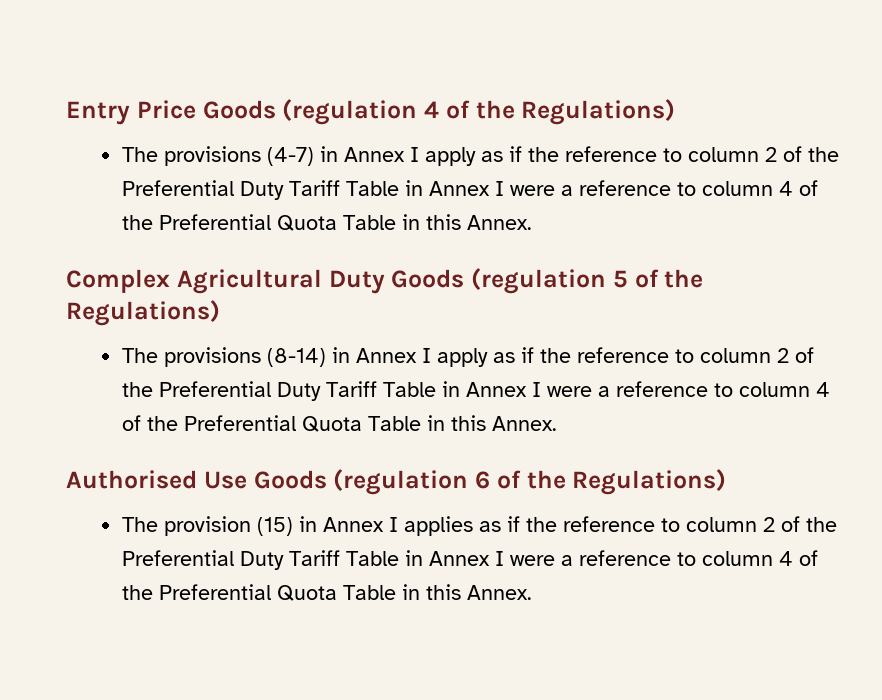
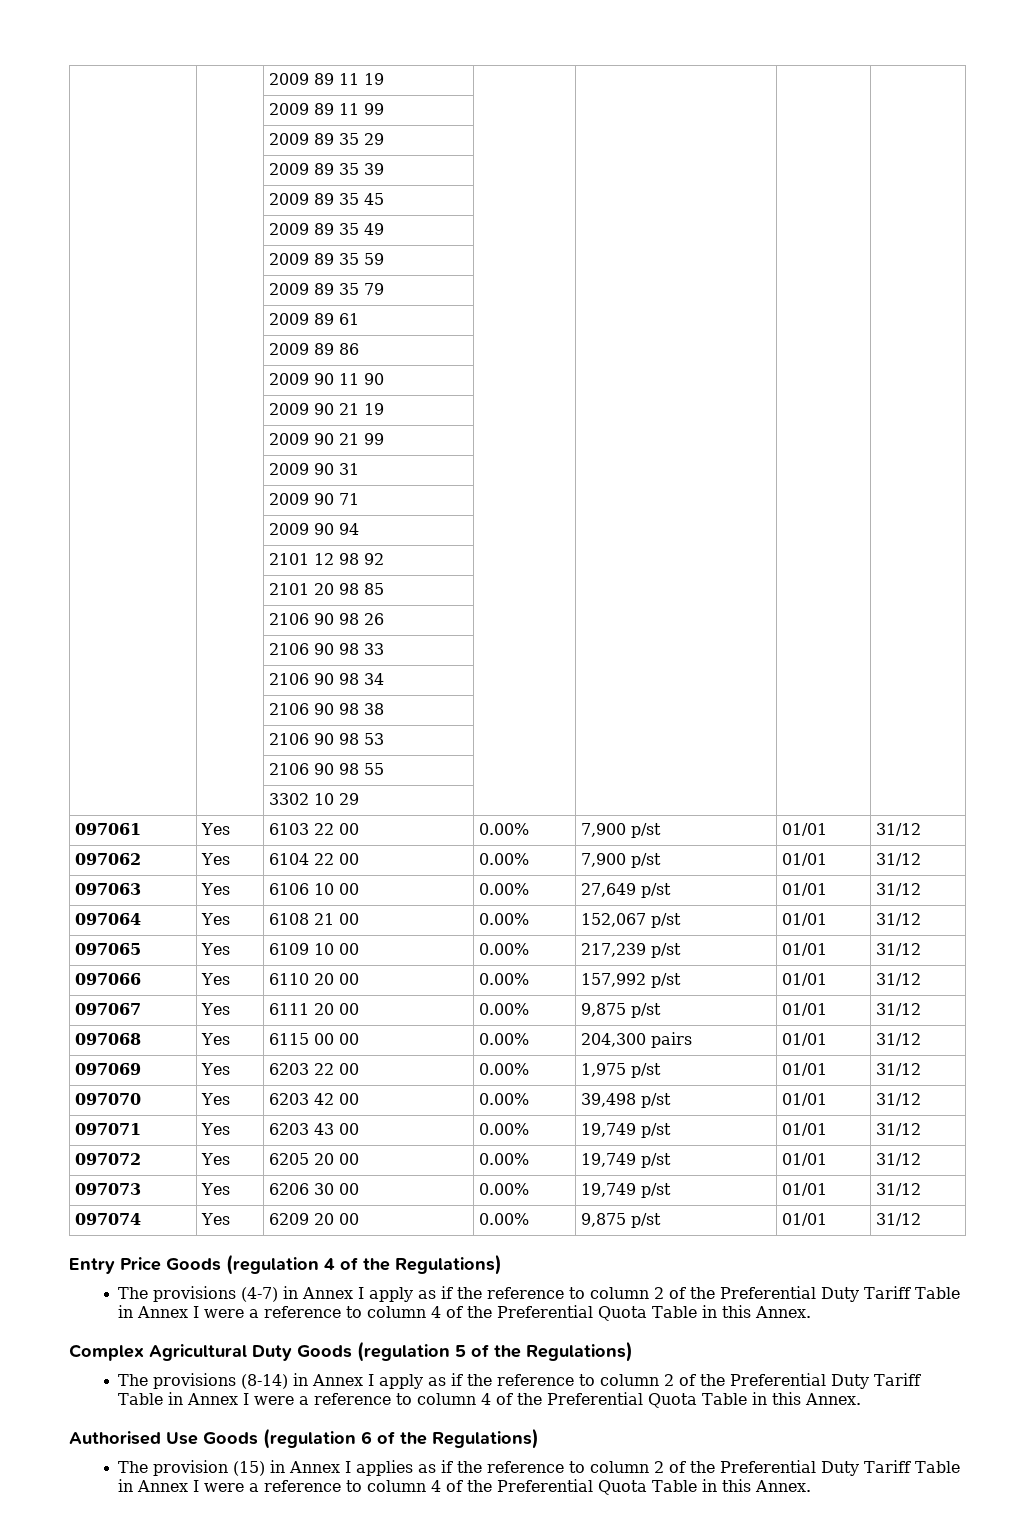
(66, 113) none -> [269,73,385,85] [269,103,385,115] [269,133,385,145] [269,163,385,175] [269,193,385,205] [269,223,385,235] [269,253,385,265] [269,283,385,295] [269,313,360,325] [269,343,360,355] [269,373,385,385] [269,403,385,415] [269,433,385,445] [269,463,360,475] [269,493,360,505] [269,523,360,535] [269,553,385,565] [269,583,385,595] [269,613,385,625] [269,643,385,655] [269,673,385,685] [269,703,385,715] [269,733,385,745] [269,763,385,775] [269,793,360,805] [75,823,142,835] [201,823,231,835] [269,823,360,835] [479,823,530,835] [581,823,662,838] [782,823,828,836] [876,823,922,836] [75,853,142,865] [201,853,231,865] [269,853,360,865] [479,853,530,865] [581,853,662,868] [782,853,828,866] [876,853,922,866] [75,883,142,895] [201,883,231,895] [269,883,360,895] [479,883,530,895] [581,883,672,898] [782,883,828,896] [876,883,922,896] [75,913,142,925] [201,913,231,925] [269,913,360,925] [479,913,530,925] [581,913,682,928] [782,913,828,926] [876,913,922,926] [75,943,142,955] [201,943,231,955] [269,943,360,955] [479,943,530,955] [581,943,682,958] [782,943,828,956] [876,943,922,956] [75,973,142,985] [201,973,231,985] [269,973,360,985] [479,973,530,985] [581,973,682,988] [782,973,828,986] [876,973,922,986] [75,1003,142,1015] [201,1003,231,1015] [269,1003,360,1015] [479,1003,530,1015] [581,1003,662,1018] [782,1003,828,1016] [876,1003,922,1016] [75,1033,142,1045] [201,1033,231,1045] [269,1033,360,1045] [479,1033,530,1045] [581,1032,693,1048] [782,1033,828,1046] [876,1033,922,1046] [75,1063,142,1075] [201,1063,231,1075] [269,1063,360,1075] [479,1063,530,1075] [581,1063,662,1078] [782,1063,828,1076] [876,1063,922,1076] [75,1093,142,1105] [201,1093,231,1105] [269,1093,360,1105] [479,1093,530,1105] [581,1093,672,1108] [782,1093,828,1106] [876,1093,922,1106] [75,1123,142,1135] [201,1123,231,1135] [269,1123,360,1135] [479,1123,530,1135] [581,1123,672,1138] [782,1123,828,1136] [876,1123,922,1136] [75,1153,142,1165] [201,1153,231,1165] [269,1153,360,1165] [479,1153,530,1165] [581,1153,672,1168] [782,1153,828,1166] [876,1153,922,1166] [75,1183,142,1195] [201,1183,231,1195] [269,1183,360,1195] [479,1183,530,1195] [581,1183,672,1198] [782,1183,828,1196] [876,1183,922,1196] [75,1213,142,1225] [201,1213,231,1225] [269,1213,360,1225] [479,1213,530,1225] [581,1213,662,1228] [782,1213,828,1226] [876,1213,922,1226] | | 2009 89 11 19 | | | | // | | 2009 89 11 99 | | | | // | | 2009 89 35 29 | | | | // | | 2009 89 35 39 | | | | // | | 2009 89 35 45 | | | | // | | 2009 89 35 49 | | | | // | | 2009 89 35 59 | | | | // | | 2009 89 35 79 | | | | // | | 2009 89 61 | | | | // | | 2009 89 86 | | | | // | | 2009 90 11 90 | | | | // | | 2009 90 21 19 | | | | // | | 2009 90 21 99 | | | | // | | 2009 90 31 | | | | // | | 2009 90 71 | | | | // | | 2009 90 94 | | | | // | | 2101 12 98 92 | | | | // | | 2101 20 98 85 | | | | // | | 2106 90 98 26 | | | | // | | 2106 90 98 33 | | | | // | | 2106 90 98 34 | | | | // | | 2106 90 98 38 | | | | // | | 2106 90 98 53 | | | | // | | 2106 90 98 55 | | | | // | | 3302 10 29 | | | | // 097061 | Yes | 6103 22 00 | 0.00% | 7,900 p/st | 01/01 | 31/12 // 097062 | Yes | 6104 22 00 | 0.00% | 7,900 p/st | 01/01 | 31/12 // 097063 | Yes | 6106 10 00 | 0.00% | 27,649 p/st | 01/01 | 31/12 // 097064 | Yes | 6108 21 00 | 0.00% | 152,067 p/st | 01/01 | 31/12 // 097065 | Yes | 6109 10 00 | 0.00% | 217,239 p/st | 01/01 | 31/12 // 097066 | Yes | 6110 20 00 | 0.00% | 157,992 p/st | 01/01 | 31/12 // 097067 | Yes | 6111 20 00 | 0.00% | 9,875 p/st | 01/01 | 31/12 // 097068 | Yes | 6115 00 00 | 0.00% | 204,300 pairs | 01/01 | 31/12 // 097069 | Yes | 6203 22 00 | 0.00% | 1,975 p/st | 01/01 | 31/12 // 097070 | Yes | 6203 42 00 | 0.00% | 39,498 p/st | 01/01 | 31/12 // 097071 | Yes | 6203 43 00 | 0.00% | 19,749 p/st | 01/01 | 31/12 // 097072 | Yes | 6205 20 00 | 0.00% | 19,749 p/st | 01/01 | 31/12 // 097073 | Yes | 6206 30 00 | 0.00% | 19,749 p/st | 01/01 | 31/12 // 097074 | Yes | 6209 20 00 | 0.00% | 9,875 p/st | 01/01 | 31/12 //

